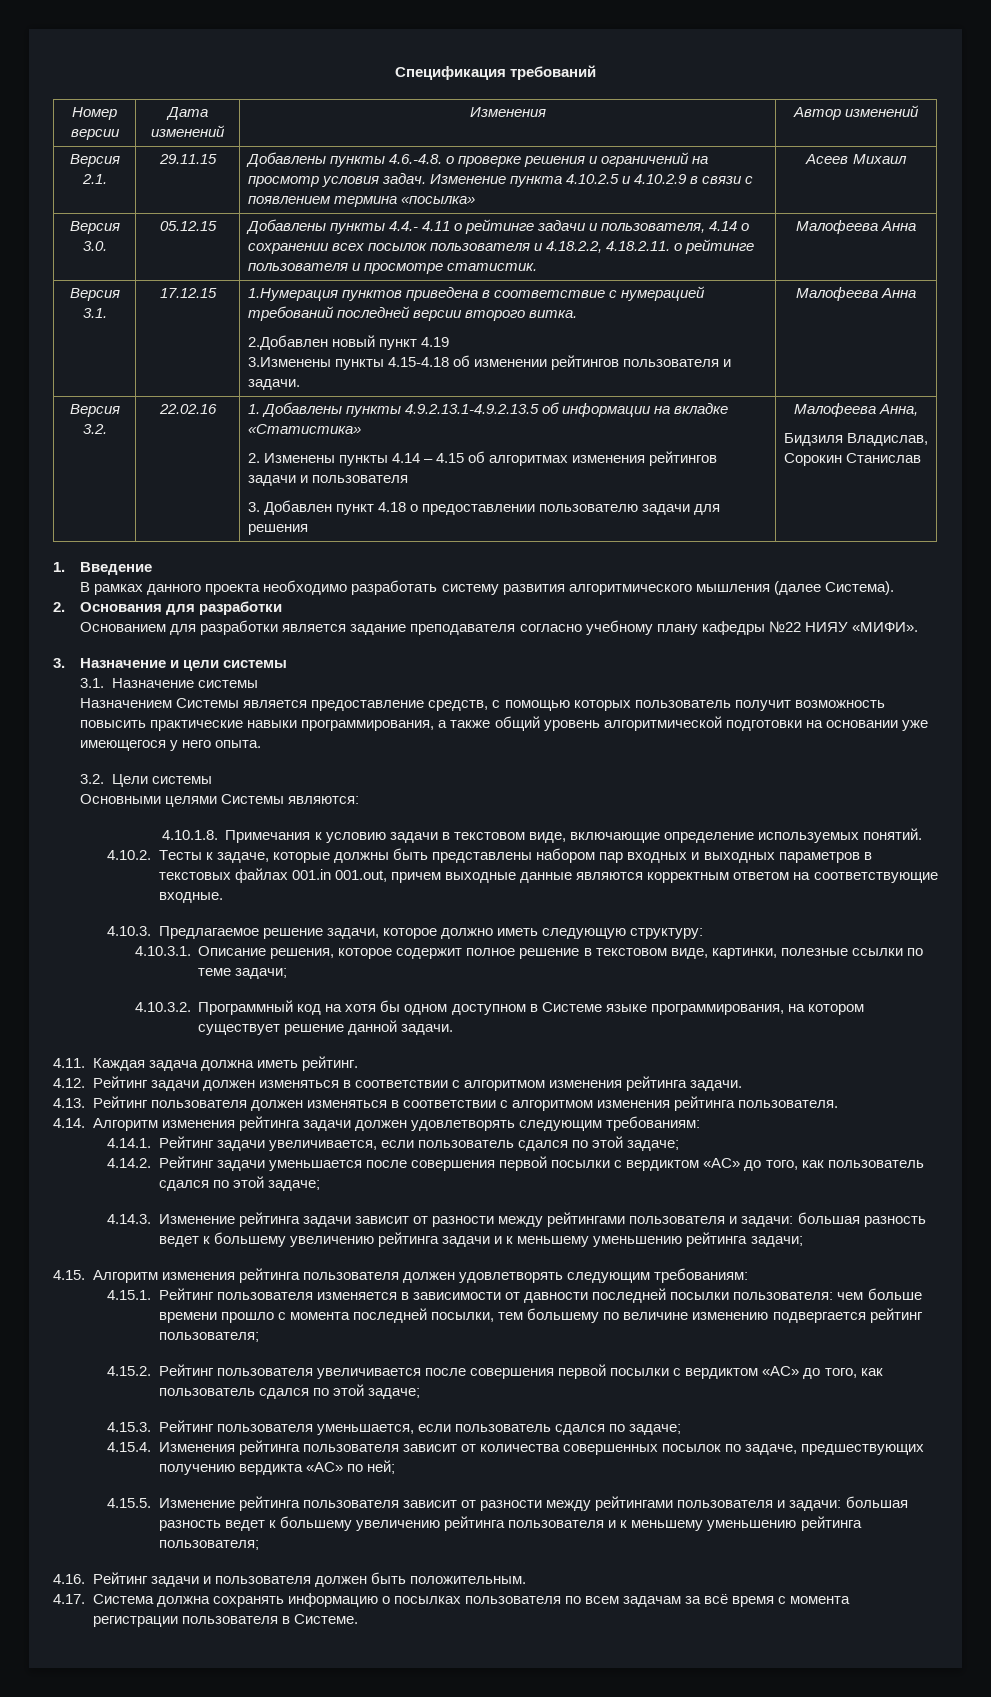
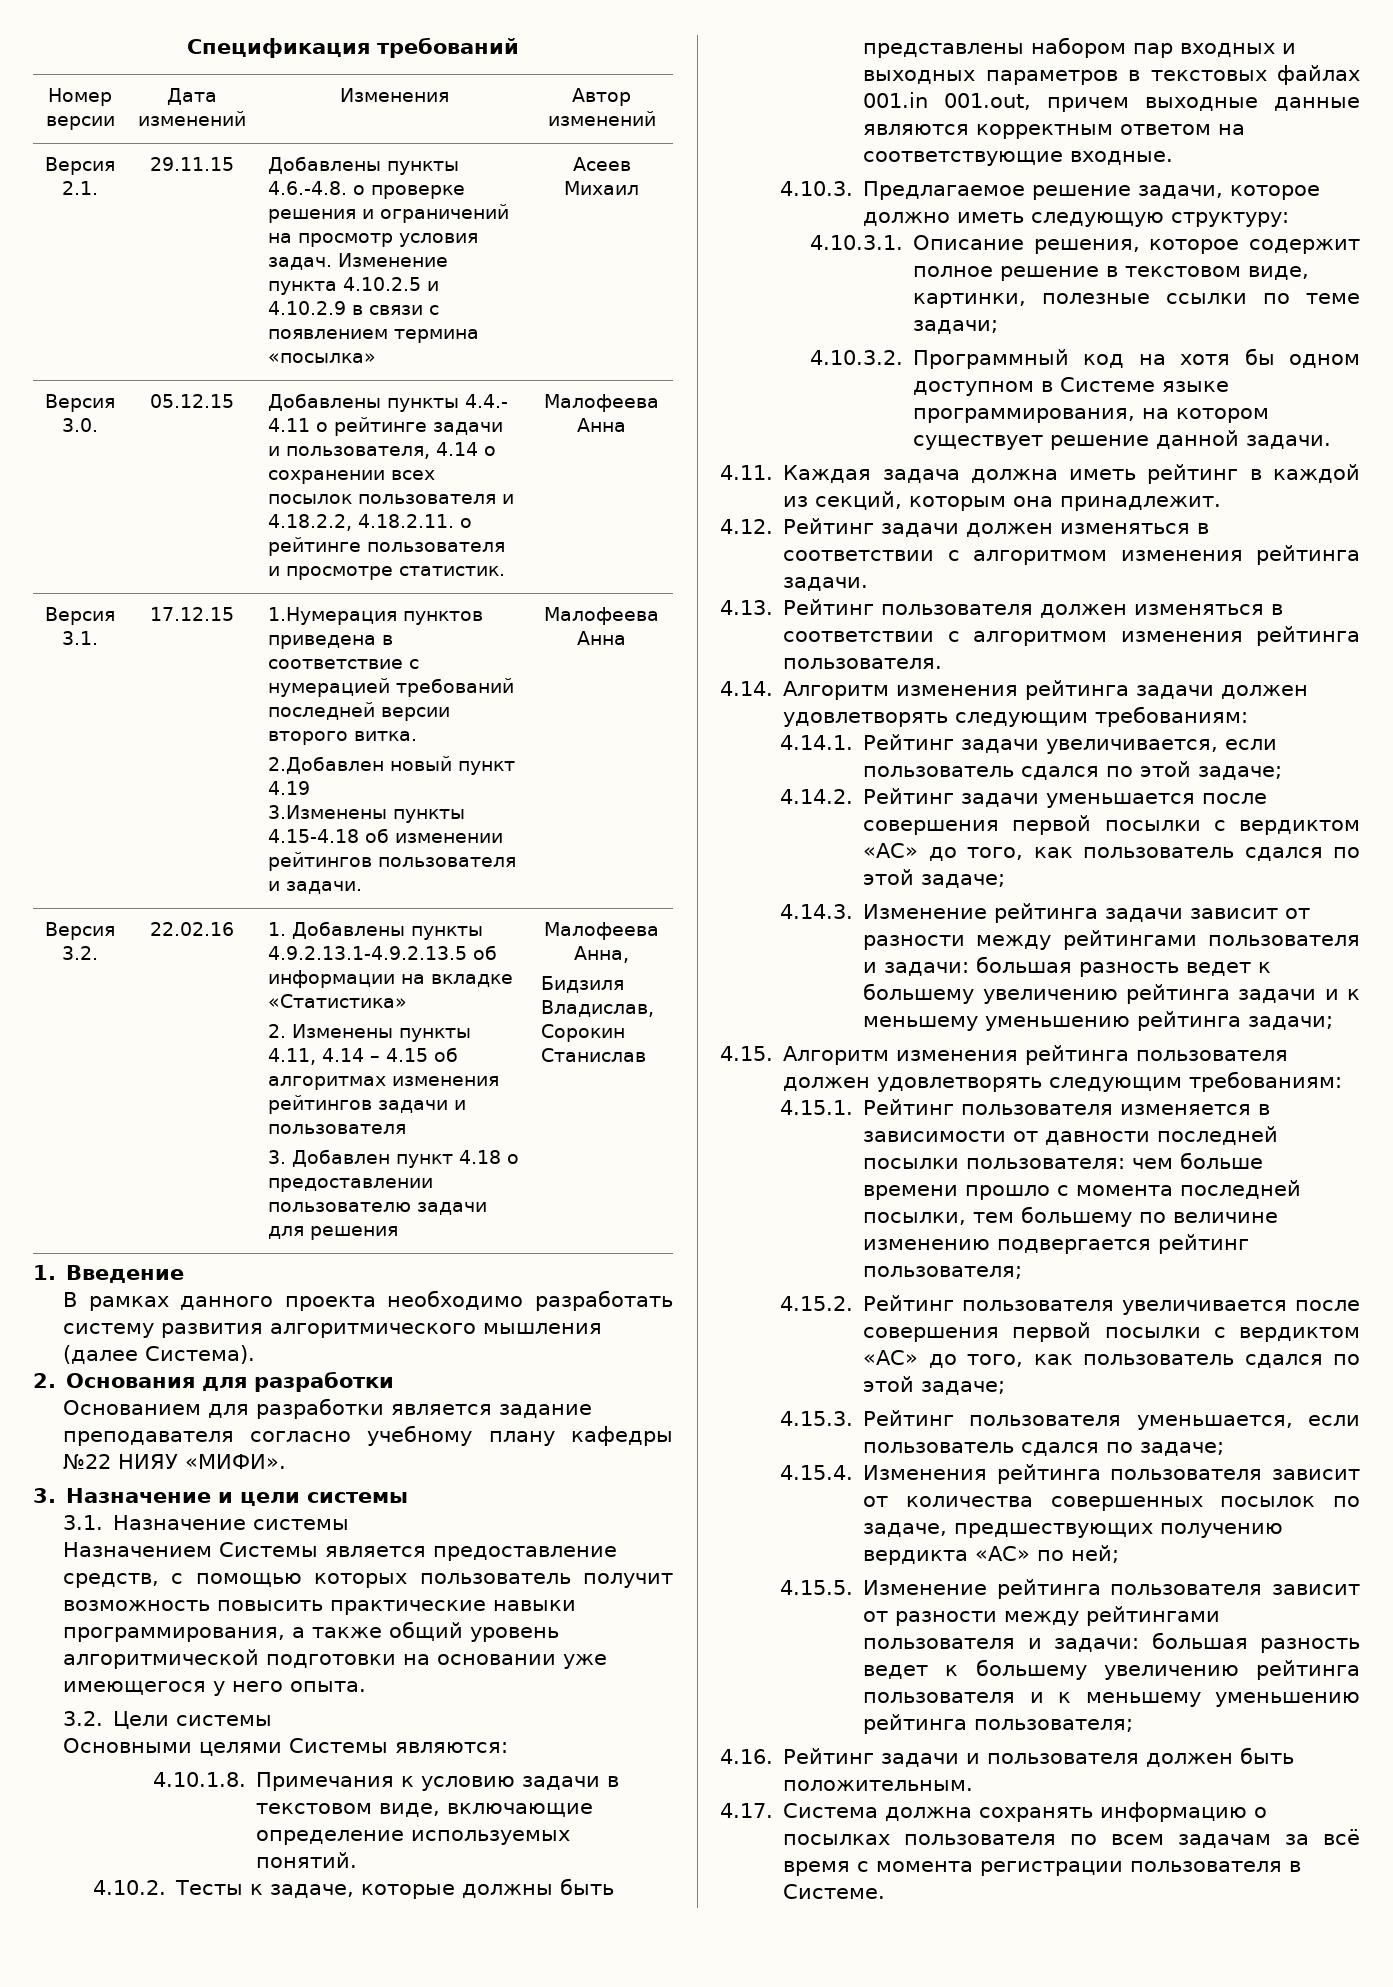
(388, 460) none -> [267,1048,316,1065] 4.11,
[301,1056,358,1071] рейтинг. -> [1147,464,1360,484] [783,491,1222,511] рейтинг в каждой из секций, которым она принадлежит.

